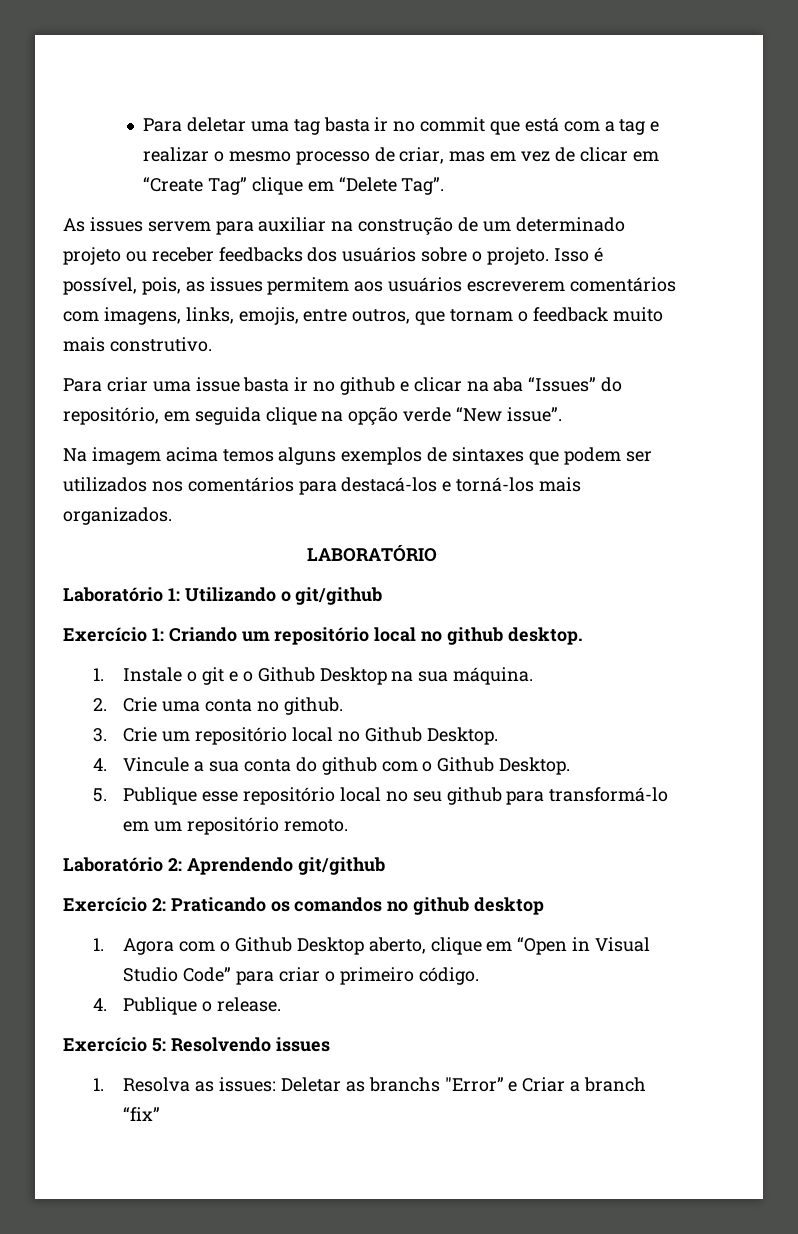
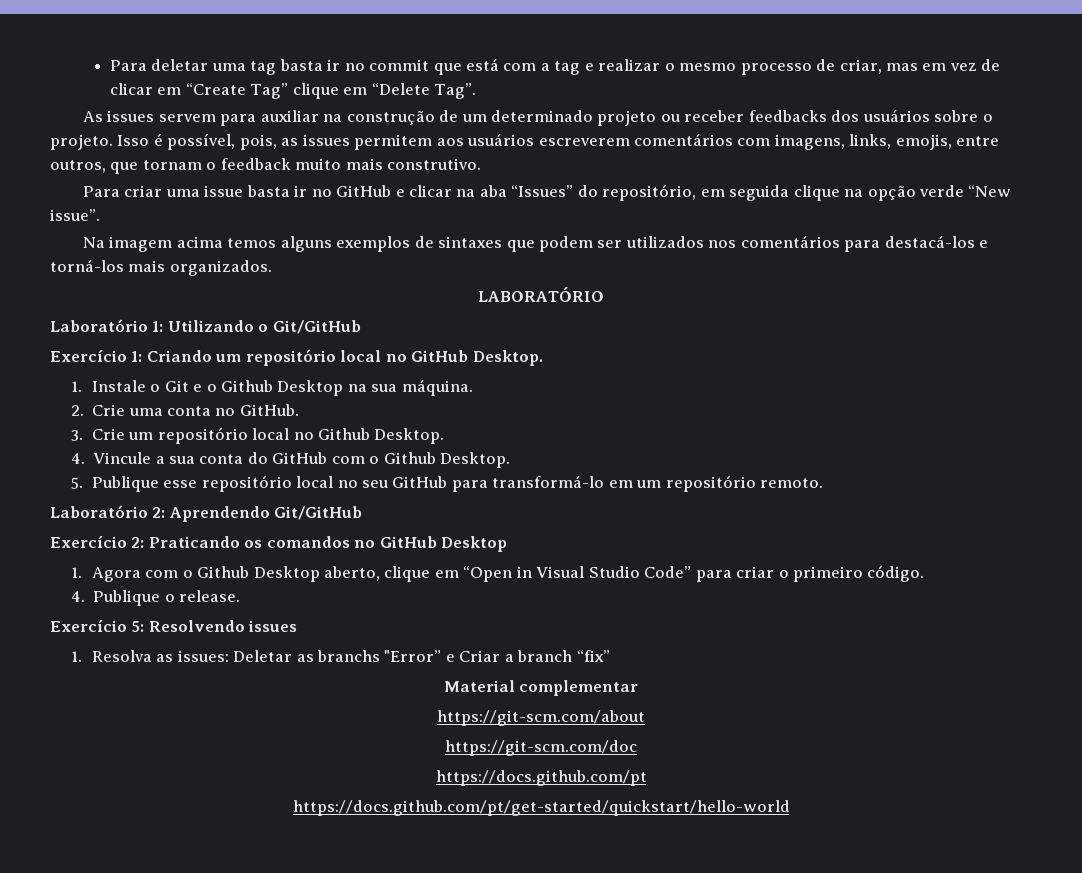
[340,377,396,395] github -> [336,185,392,197] GitHub
[295,587,383,605] git/github -> [272,320,361,334] Git/GitHub
[447,627,583,645] github desktop. -> [411,350,543,366] GitHub Desktop.
[202,667,225,685] git -> [164,380,189,392] Git
[283,697,343,715] github. -> [239,404,299,416] GitHub.
[321,757,377,775] github -> [272,452,328,464] GitHub
[446,787,502,805] github -> [392,476,448,488] GitHub
[297,857,385,875] git/github -> [274,506,363,520] Git/GitHub
[413,897,545,915] github desktop -> [379,536,508,552] GitHub Desktop
(161, 1114) none -> [443,680,639,696] [437,710,646,726] [445,740,638,756] [435,770,647,786] [292,800,790,816] // Material complementar // https://git-scm.com/about // https://git-scm.com/doc // https://docs.github.com/pt // https://docs.github.com/pt/get-started/quickstart/hello-world

